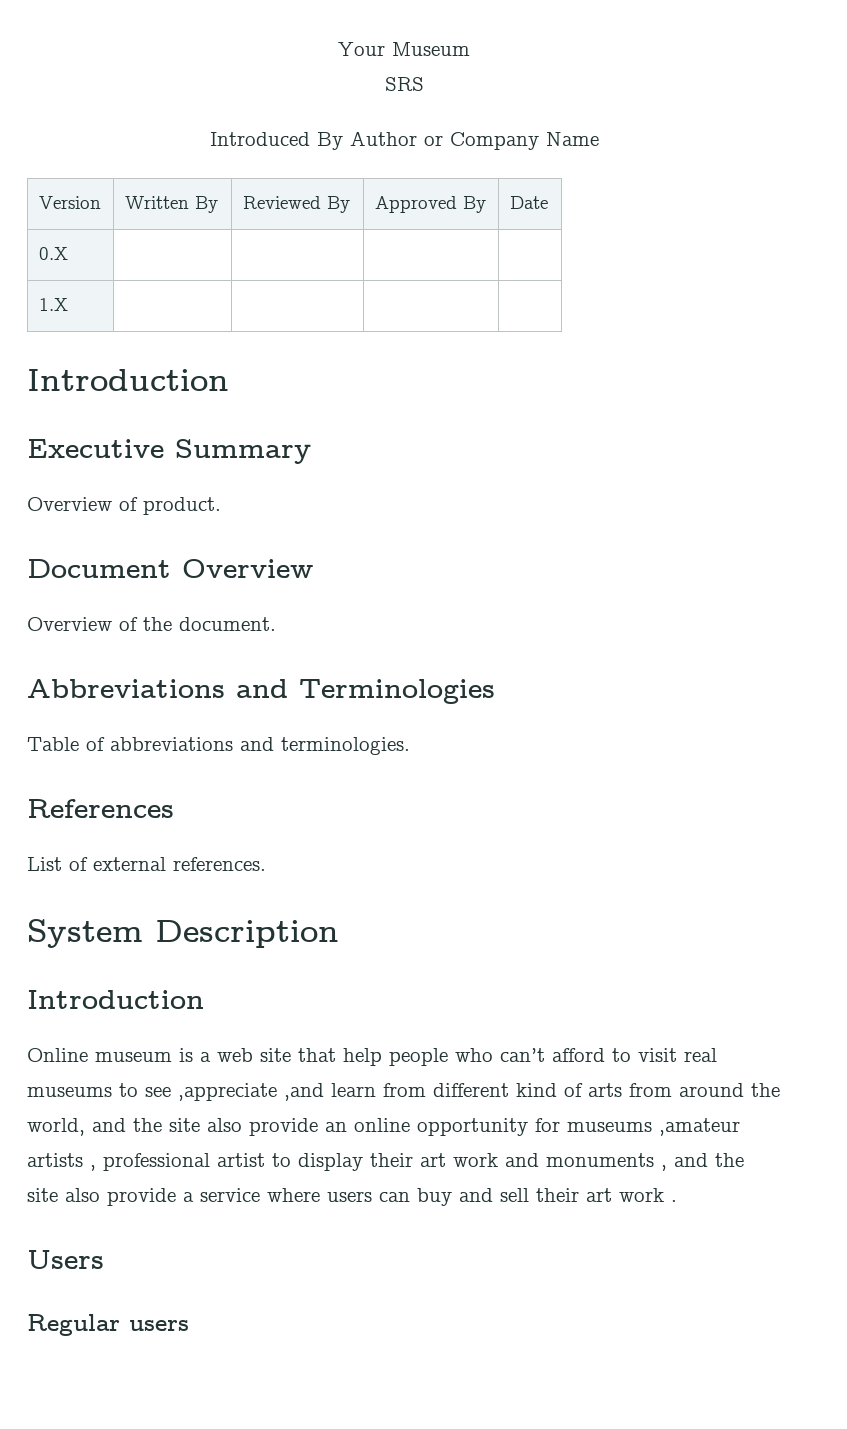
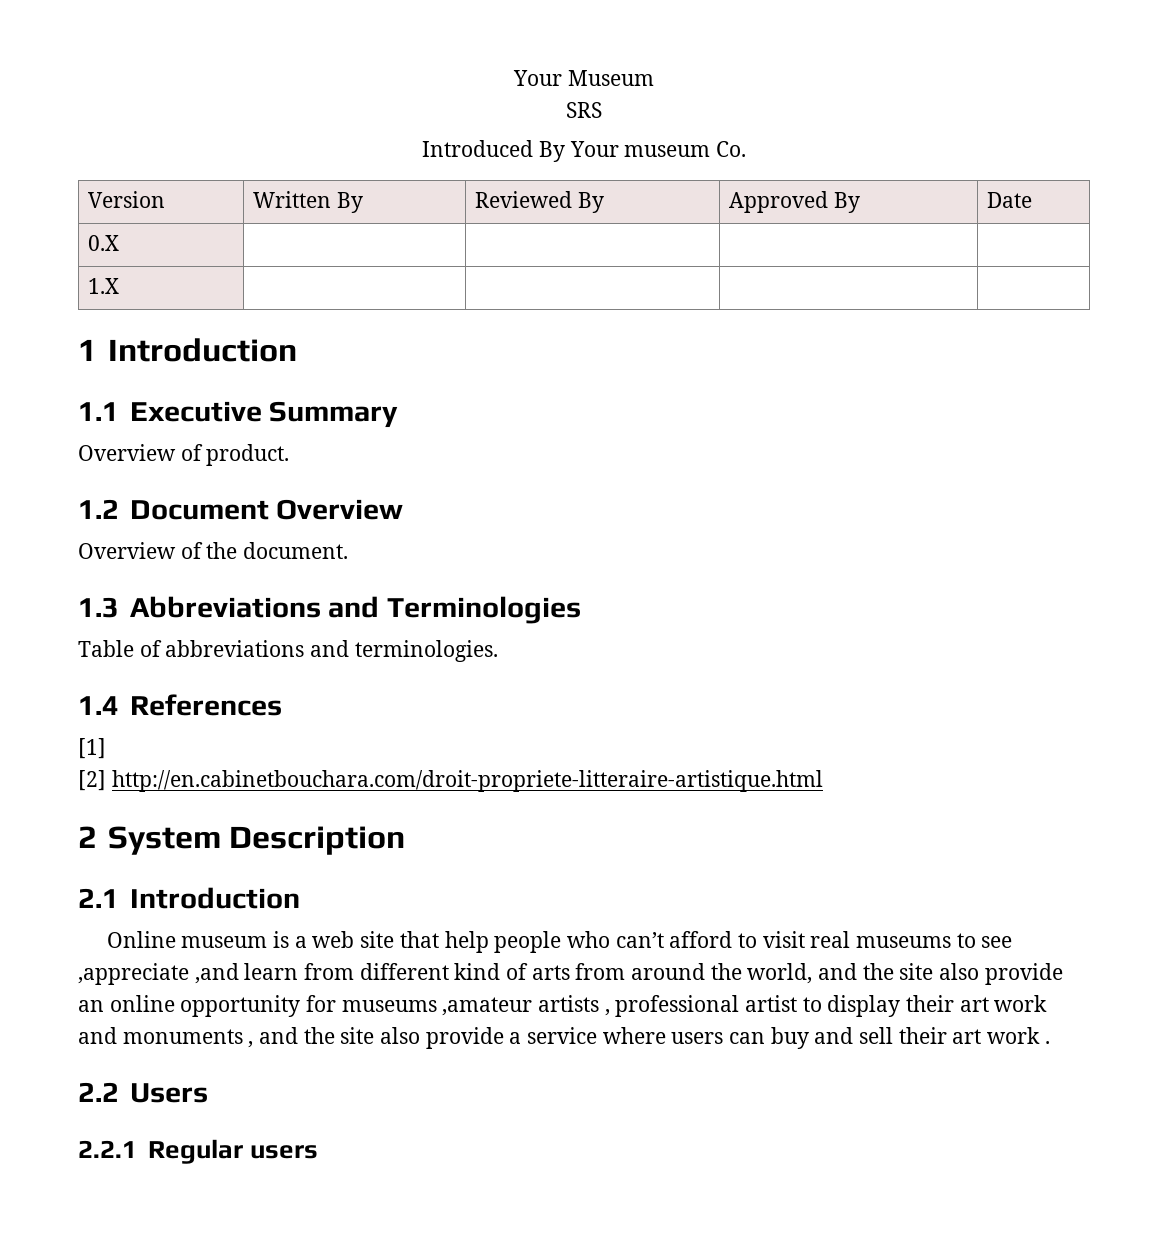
[349,131,599,150] Author or Company Name -> [569,141,746,157] Your museum Co.
[27,369,229,391] Introduction // -> [78,338,297,362] [78,402,119,421] 1 Introduction // 1.1
(221, 506) none -> [78,499,119,519] 1.2
(276, 624) none -> [78,597,119,618] 1.3
(410, 746) none -> [78,696,119,715] 1.4
[27,857,266,871] List of external references. // -> [78,738,106,759] [78,770,823,792] [78,826,97,848] [1] // [2] http://en.cabinetbouchara.com/droit-propriete-litteraire-artistique.html // 2
(339, 934) none -> [78,888,119,908] 2.1
(677, 1201) none -> [78,1082,119,1102] 2.2
(104, 1259) none -> [78,1140,137,1158] 2.2.1

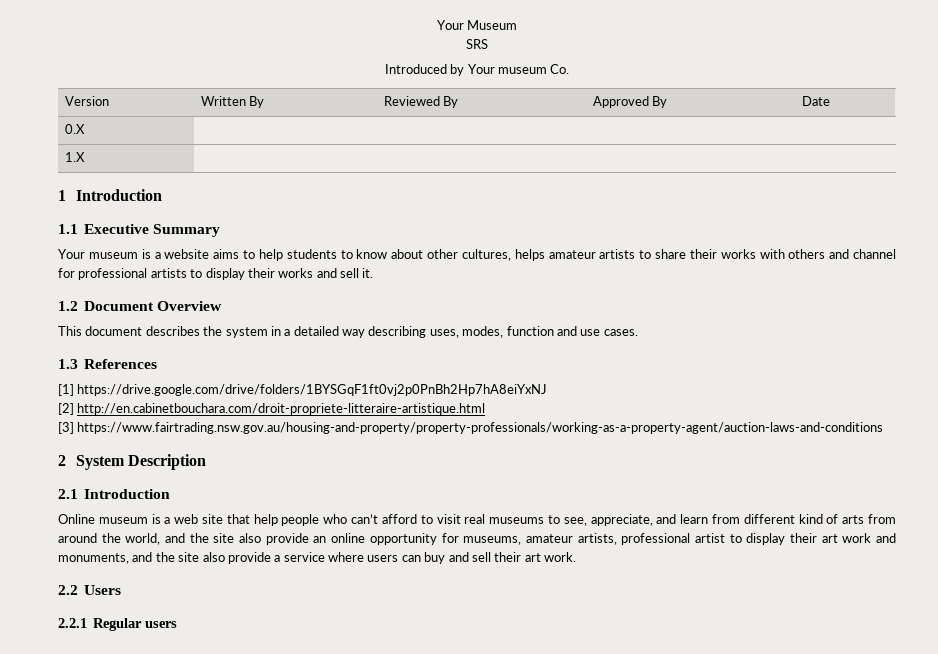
[538,141,565,162] By -> [450,64,465,76] by
[78,444,290,466] [78,499,404,520] [78,542,349,559] [78,596,582,624] [78,640,498,662] [78,696,119,715] Overview of product. // 1.2 Document Overview // Overview of the document. // 1.3 Abbreviations and Terminologies // Table of abbreviations and terminologies. // 1.4 -> [58,249,897,261] [58,268,374,280] [58,301,223,311] [58,326,638,338] [58,359,78,369] Your museum is a website aims to help students to know about other cultures, helps amateur artists to share their works with others and channel for professional artists to display their works and sell it. // 1.2 Document Overview // This document describes the system in a detailed way describing uses, modes, function and use cases. // 1.3
(106, 748) none -> [77,384,548,396] https://drive.google.com/drive/folders/1BYSGqF1ft0vj2p0PnBh2Hp7hA8eiYxNJ
(823, 781) none -> [58,422,884,434] // [3] https://www.fairtrading.nsw.gov.au/housing-and-property/property-professionals/working-as-a-property-agent/auction-laws-and-conditions
[981,936,1013,948] [78,963,239,985] see ,appreciate ,and -> [563,514,677,526] see, appreciate, and
[341,995,610,1016] museums ,amateur artists , -> [463,533,617,545] museums, amateur artists,
[122,1029,254,1048] monuments , -> [58,553,129,564] monuments,
[987,1027,1050,1044] work . -> [544,552,576,562] work.

